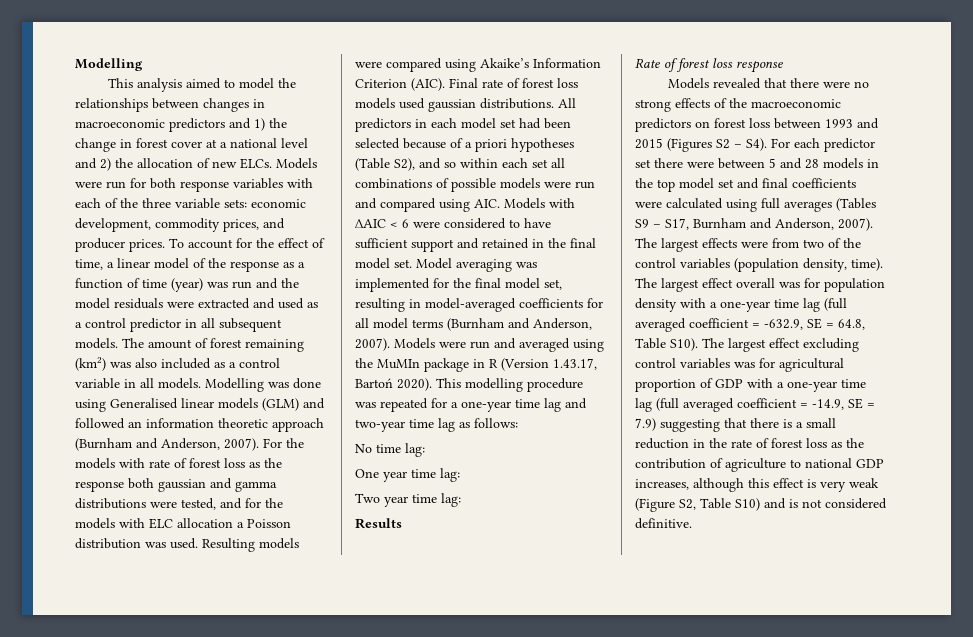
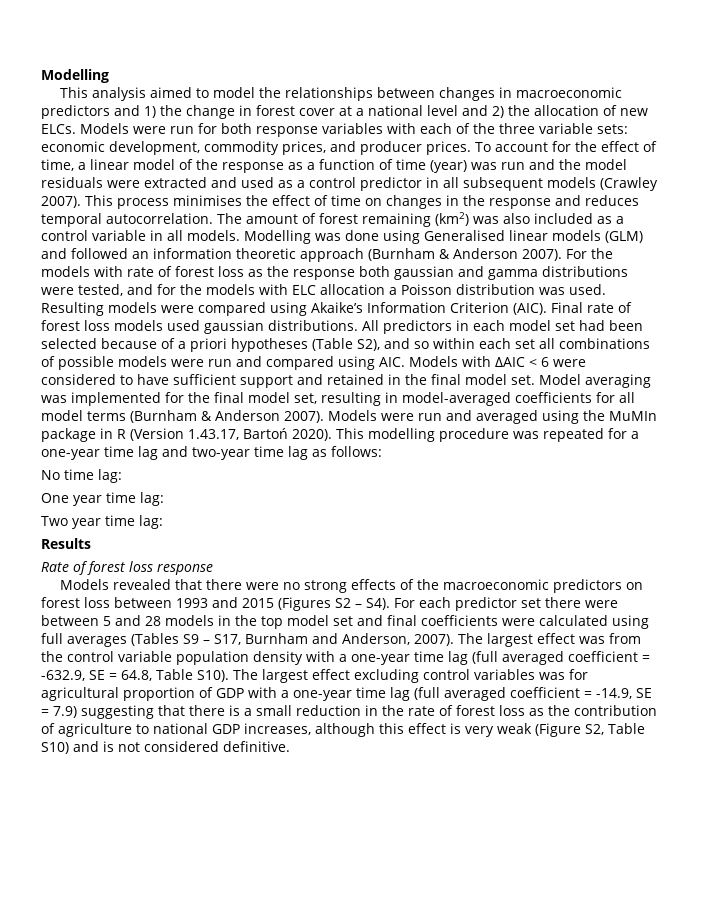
[75,338,118,349] models. -> [547,177,658,191] [41,195,639,209] [41,213,213,227] models (Crawley 2007). This process minimises the effect of time on changes in the response and reduces temporal autocorrelation.
[136,438,220,450] and Anderson, -> [439,248,518,259] & Anderson
[508,318,592,330] and Anderson, -> [201,410,280,421] & Anderson
[702,238,861,248] [635,258,883,272] [635,278,820,292] effects were from two of the control variables (population density, time). The largest effect overall was for -> [536,633,641,644] [41,651,172,662] effect was from the control variable

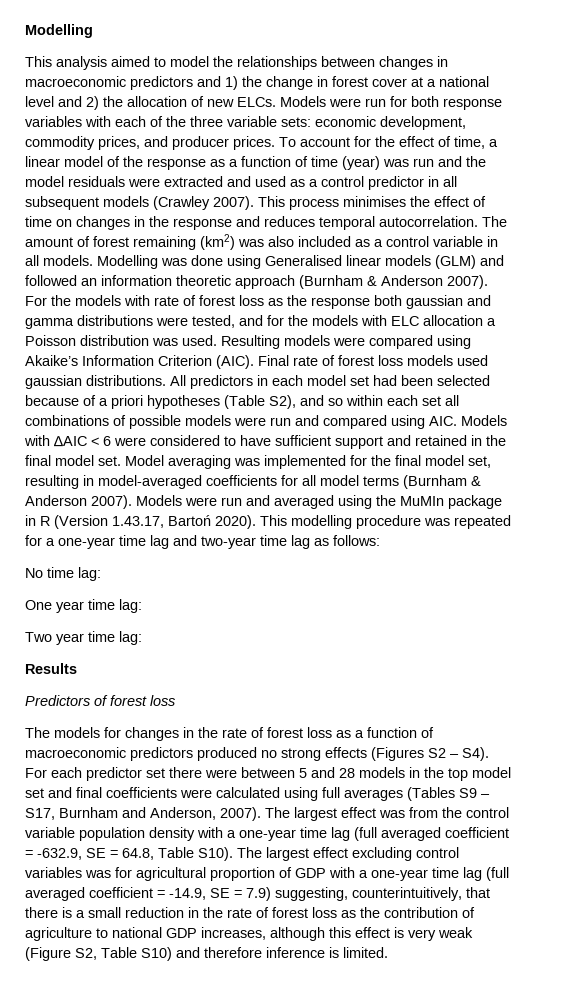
[41,561,213,575] [59,579,643,593] [41,597,274,608] Rate of forest loss response // Models revealed that there were no strong effects of the macroeconomic predictors on forest loss between 1993 and 2015 -> [25,695,175,706] [25,727,434,741] [25,747,367,761] Predictors of forest loss // The models for changes in the rate of forest loss as a function of macroeconomic predictors produced no strong effects
[81,705,154,719] suggesting -> [275,887,462,901] suggesting, counterintuitively,
[103,741,290,752] is not considered definitive. -> [204,947,388,958] therefore inference is limited.

